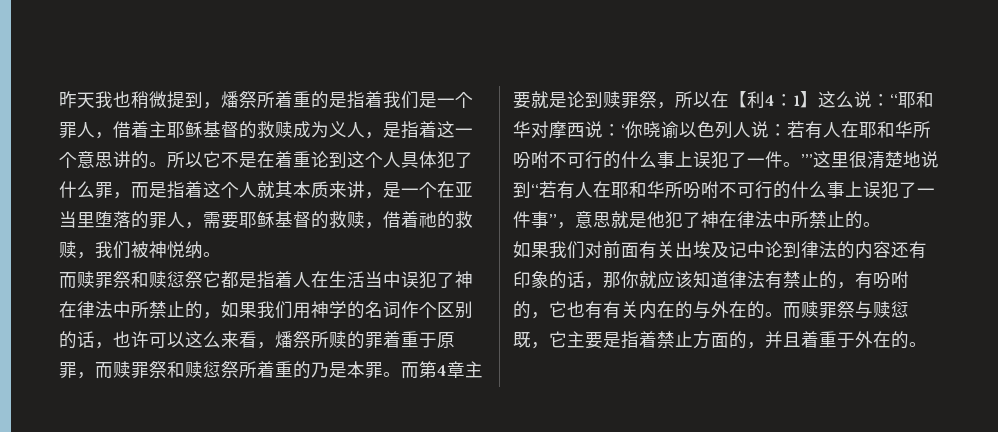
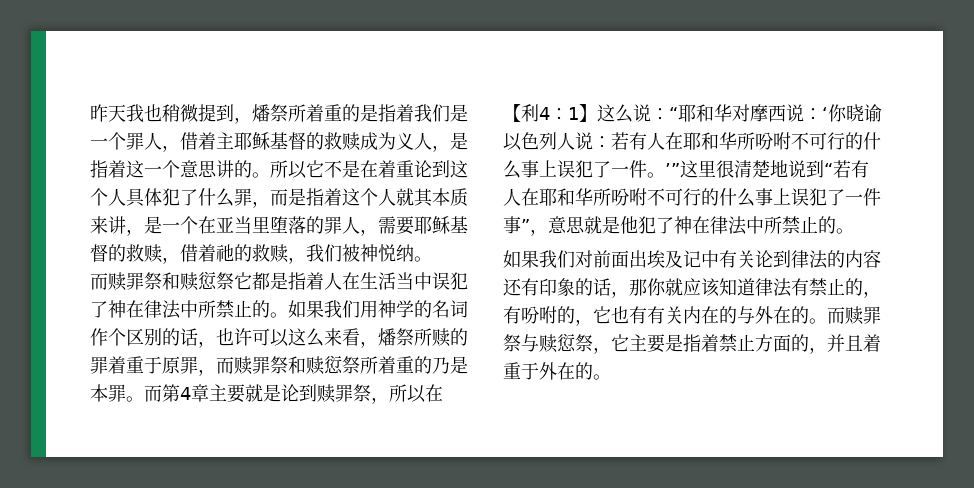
[203,312,221,319] ， -> [270,312,288,318] 。
[639,241,675,259] 有关 -> (629, 259) none
(765, 249) none -> [719,250,755,268] 有关
[513,332,531,348] 既 -> [575,334,593,352] 祭

